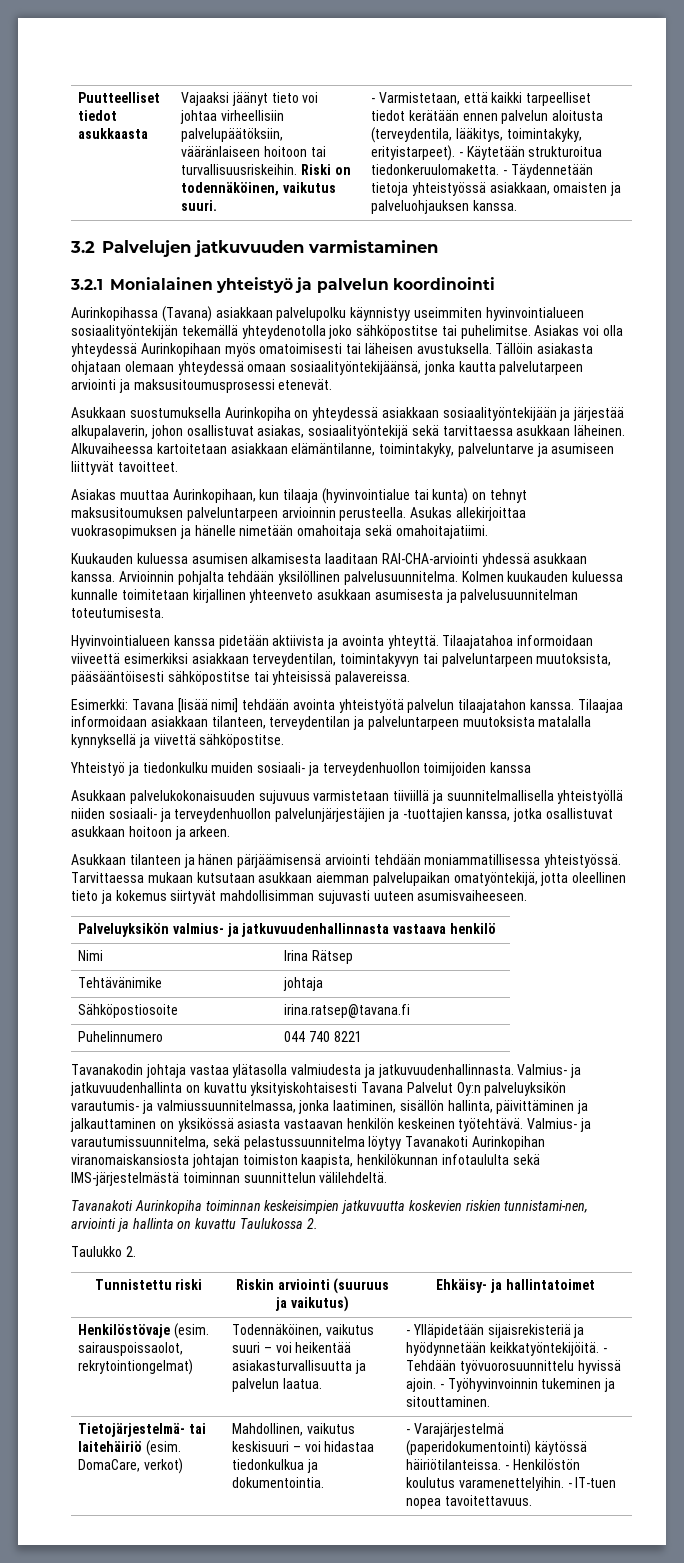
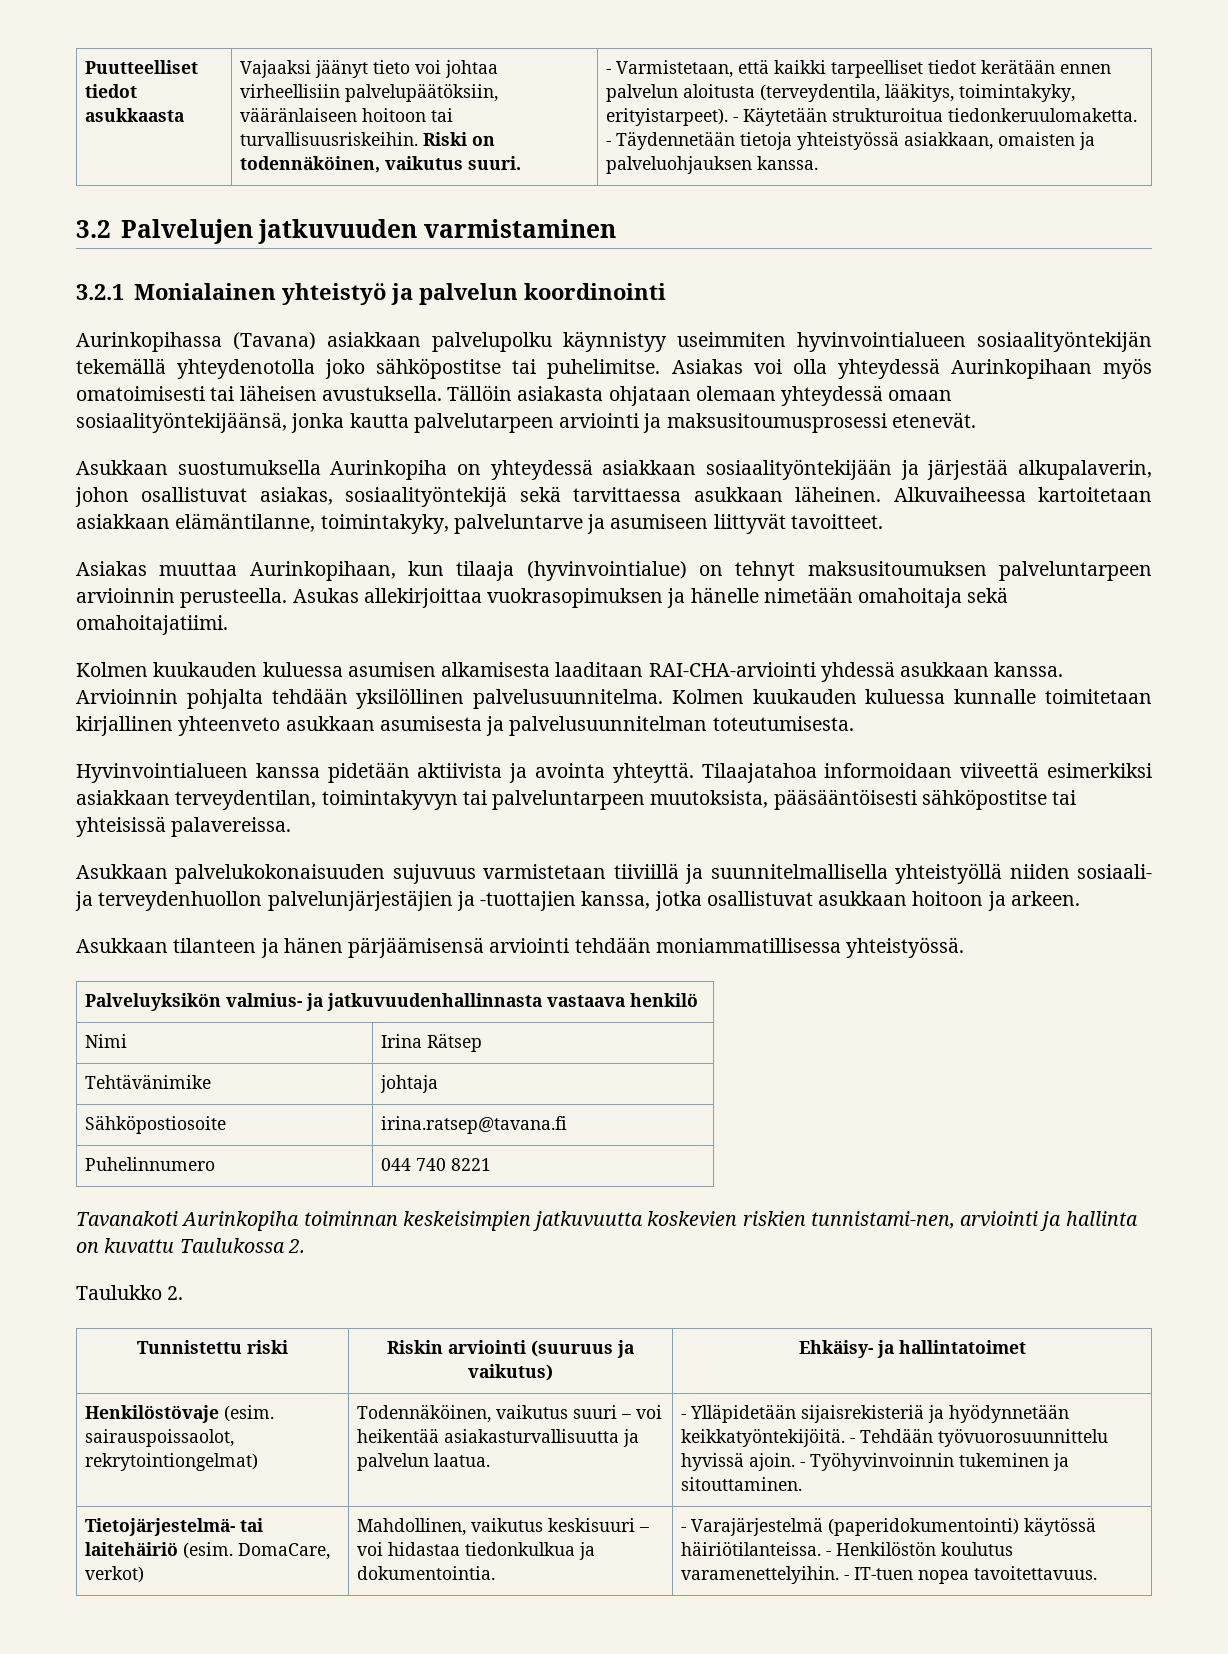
[321,488,469,504] (hyvinvointialue tai kunta) -> [526,561,687,581] (hyvinvointialue)
[71,553,133,564] Kuukauden -> [76,662,258,677] Kolmen kuukauden
[71,698,623,713] [71,716,592,730] [71,734,285,748] [70,762,532,776] // Esimerkki: Tavana [lisää nimi] tehdään avointa yhteistyötä palvelun tilaajatahon kanssa. Tilaajaa informoidaan asiakkaan tilanteen, terveydentilan ja palveluntarpeen muutoksista matalalla kynnyksellä ja viivettä sähköpostitse. // Yhteistyö ja tiedonkulku muiden sosiaali- ja terveydenhuollon toimijoiden kanssa -> (292, 827) none
[71,872,627,886] [71,890,528,904] Tarvittaessa mukaan kutsutaan asukkaan aiemman palvelupaikan omatyöntekijä, jotta oleellinen tieto ja kokemus siirtyvät mahdollisimman sujuvasti uuteen asumisvaiheeseen. -> (965, 947) none
[71,1064,582,1078] [70,1082,567,1096] [71,1100,589,1114] [70,1118,592,1132] [71,1136,545,1150] [71,1154,540,1168] [71,1172,388,1186] // Tavanakodin johtaja vastaa ylätasolla valmiudesta ja jatkuvuudenhallinnasta. Valmius- ja jatkuvuudenhallinta on kuvattu yksityiskohtaisesti Tavana Palvelut Oy:n palveluyksikön varautumis- ja valmiussuunnitelmassa, jonka laatiminen, sisällön hallinta, päivittäminen ja jalkauttaminen on yksikössä asiasta vastaavan henkilön keskeinen työtehtävä. Valmius- ja varautumissuunnitelma, sekä pelastussuunnitelma löytyy Tavanakoti Aurinkopihan viranomaiskansiosta johtajan toimiston kaapista, henkilökunnan infotaululta sekä IMS-järjestelmästä toiminnan suunnittelun välilehdeltä. -> (492, 1164) none

